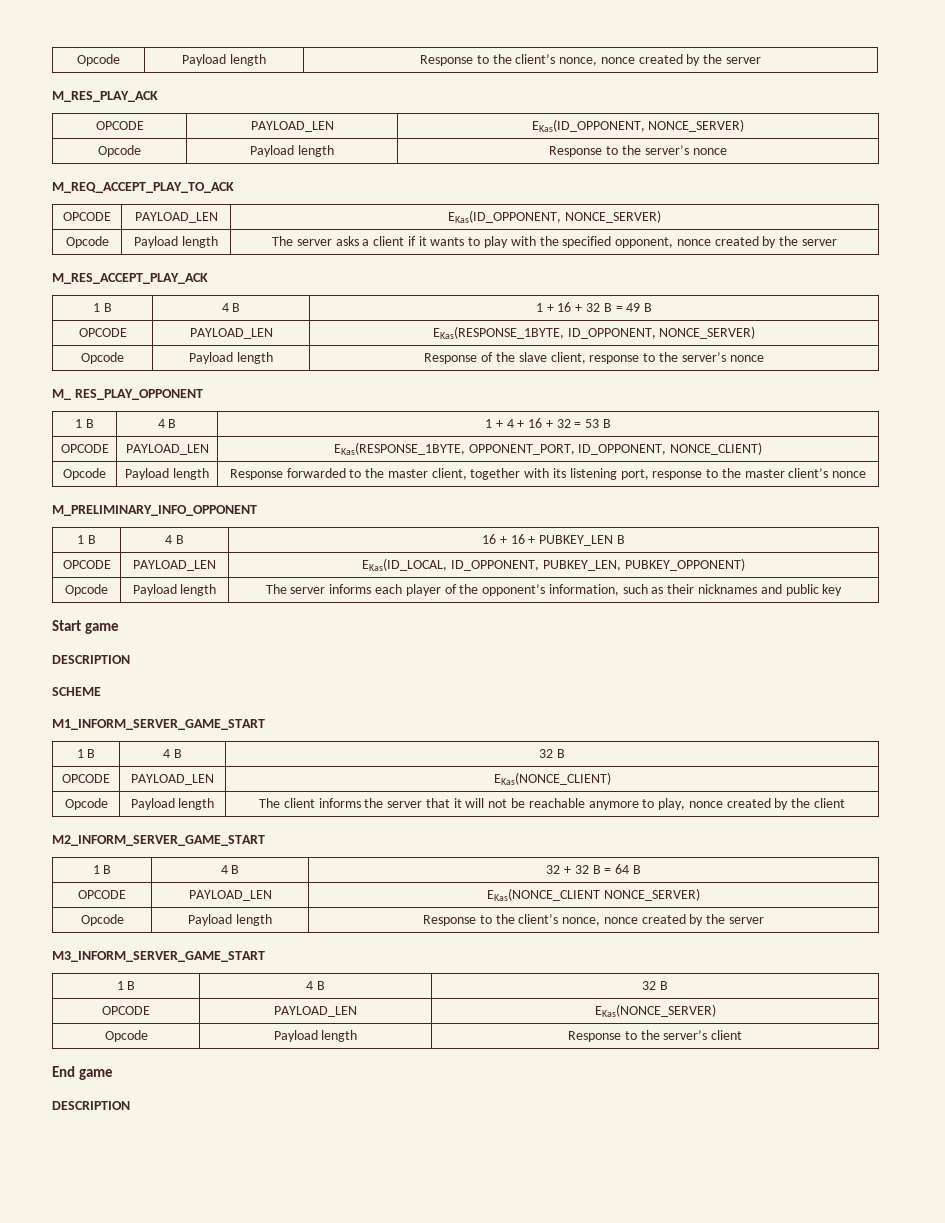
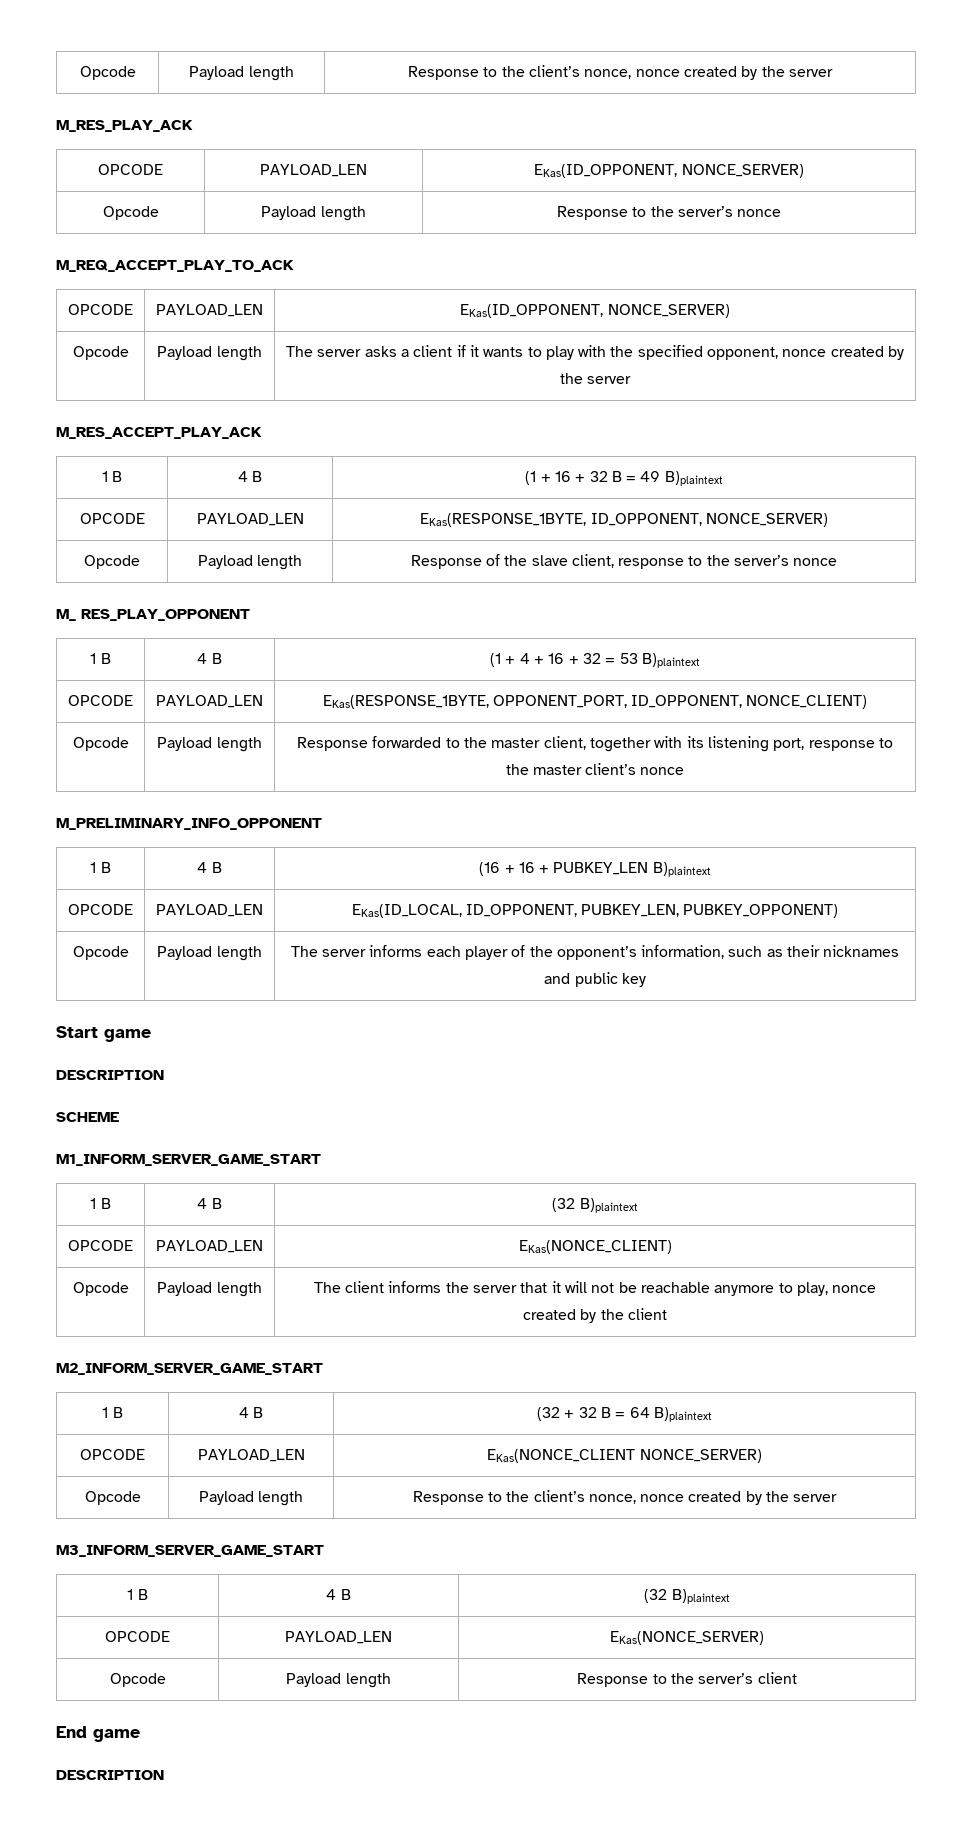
[535,303,543,312] 1 -> [525,471,537,485] (1
[644,303,653,312] B -> [664,471,723,486] B)plaintext
[484,419,492,428] 1 -> [490,653,502,667] (1
[603,419,612,428] B -> [641,653,700,668] B)plaintext
[482,534,497,544] 16 -> [479,862,501,876] (16
[616,535,625,544] B -> [652,862,711,877] B)plaintext
[539,749,565,758] 32 B -> [552,1198,638,1213] (32 B)plaintext
[546,865,561,874] 32 -> [537,1407,561,1421] (32
[632,865,641,874] B -> [653,1407,712,1422] B)plaintext
[642,981,668,990] 32 B -> [644,1589,730,1604] (32 B)plaintext

